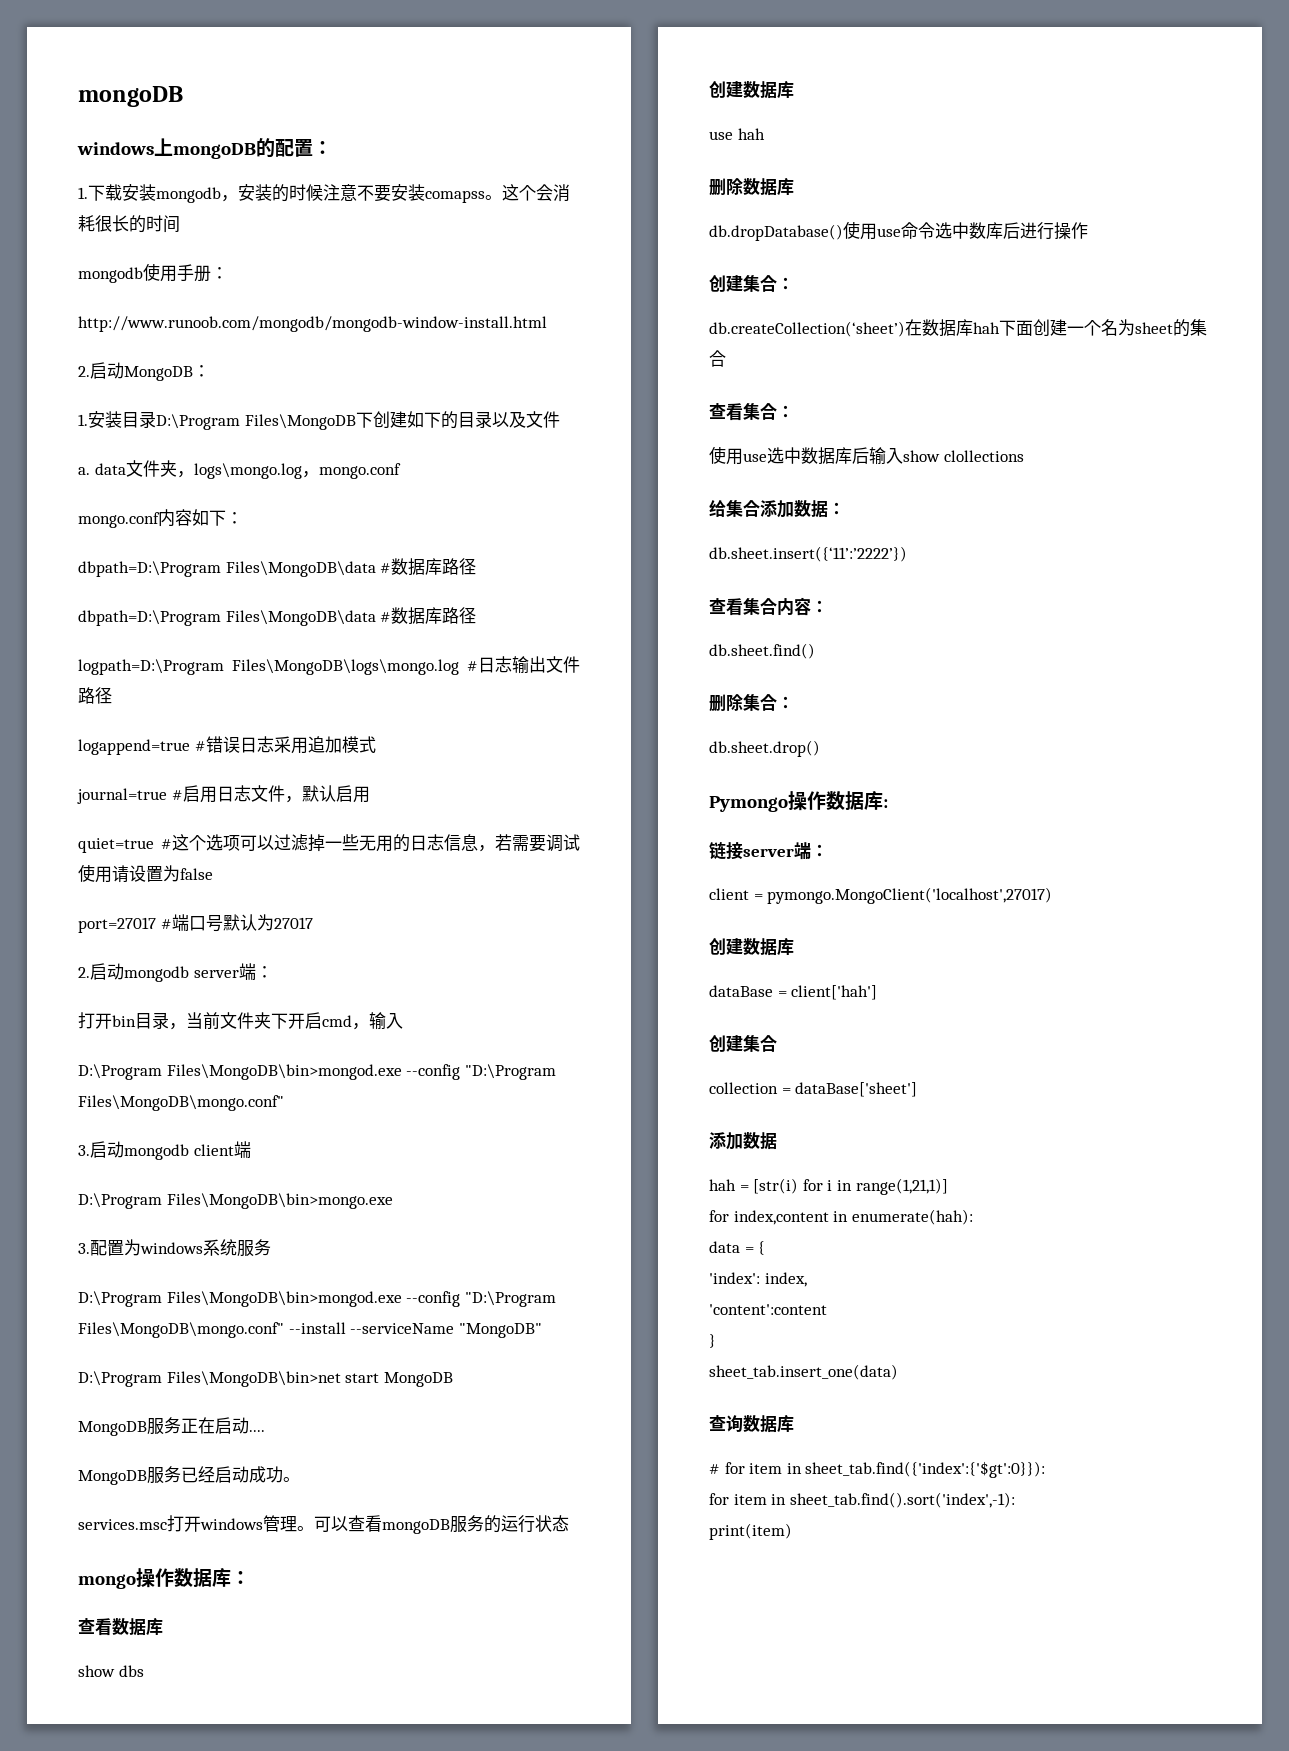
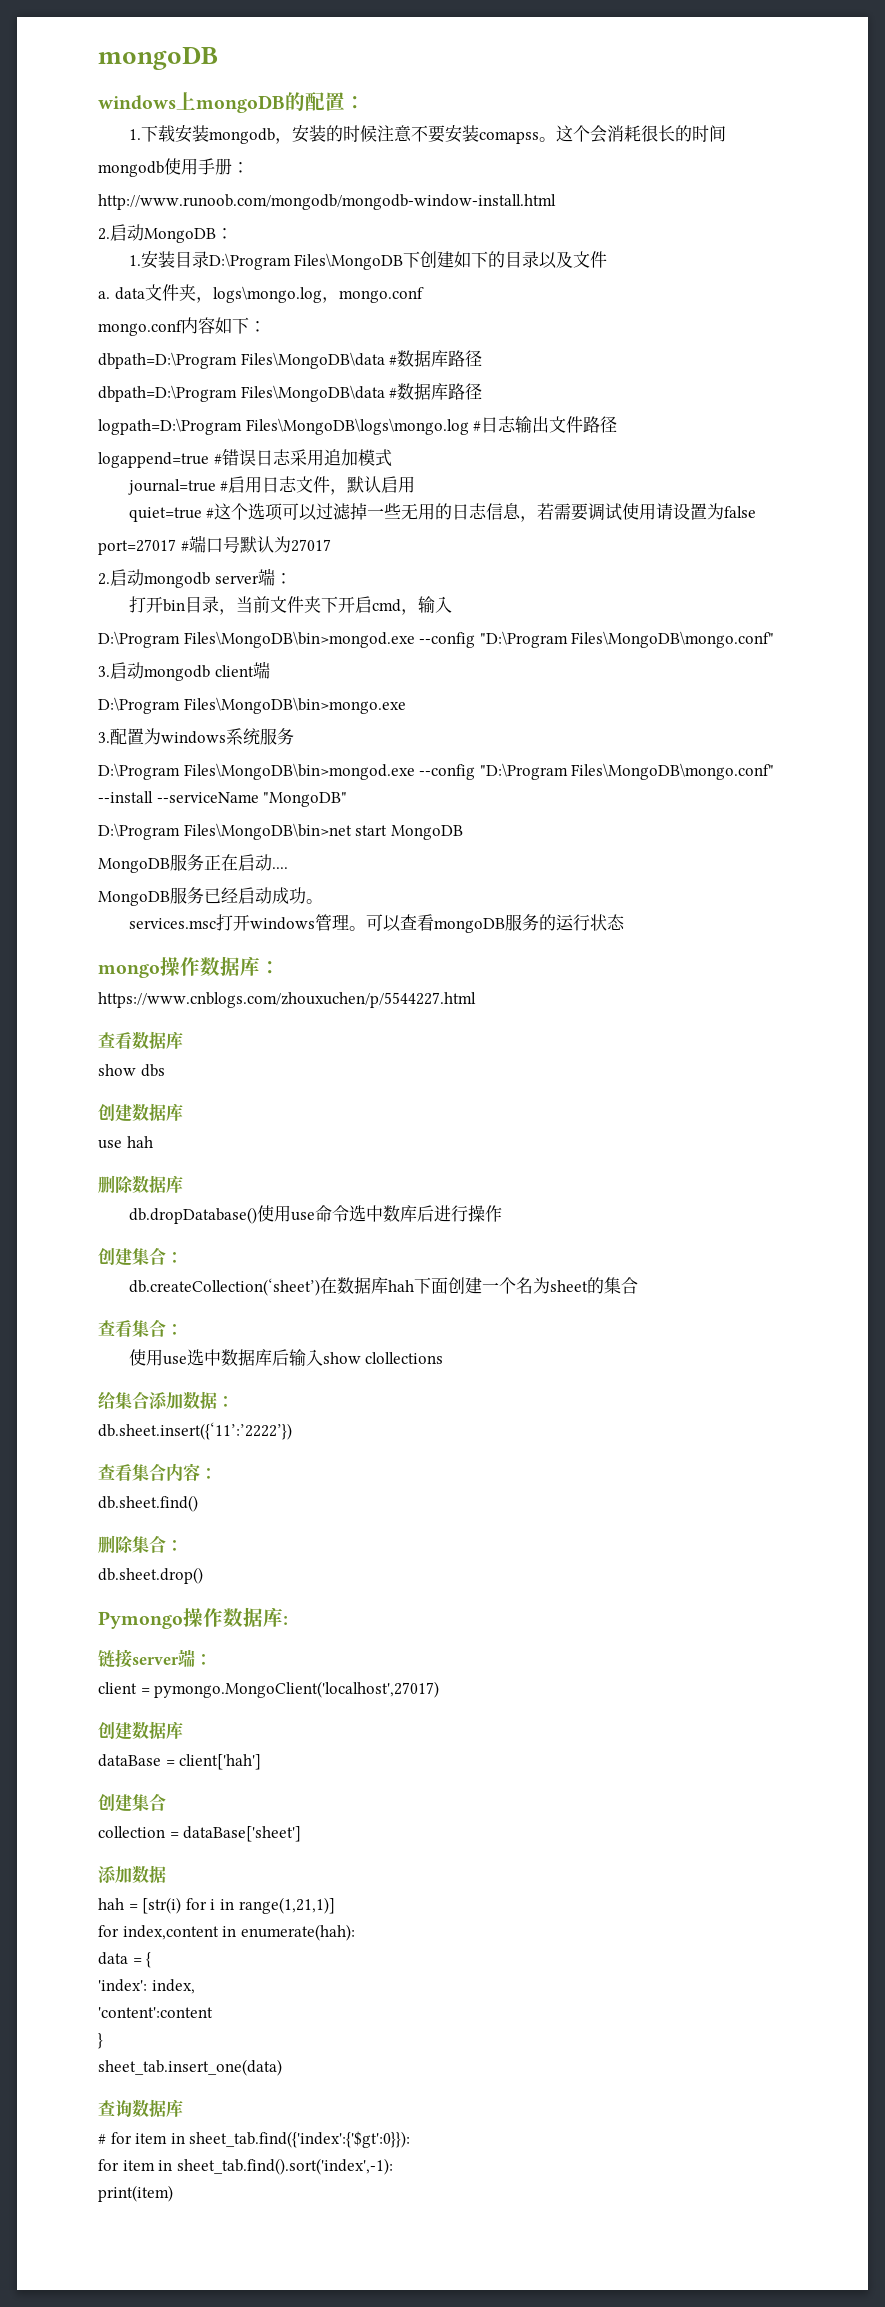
(250, 1578) none -> [98,992,476,1008] // https://www.cnblogs.com/zhouxuchen/p/5544227.html

